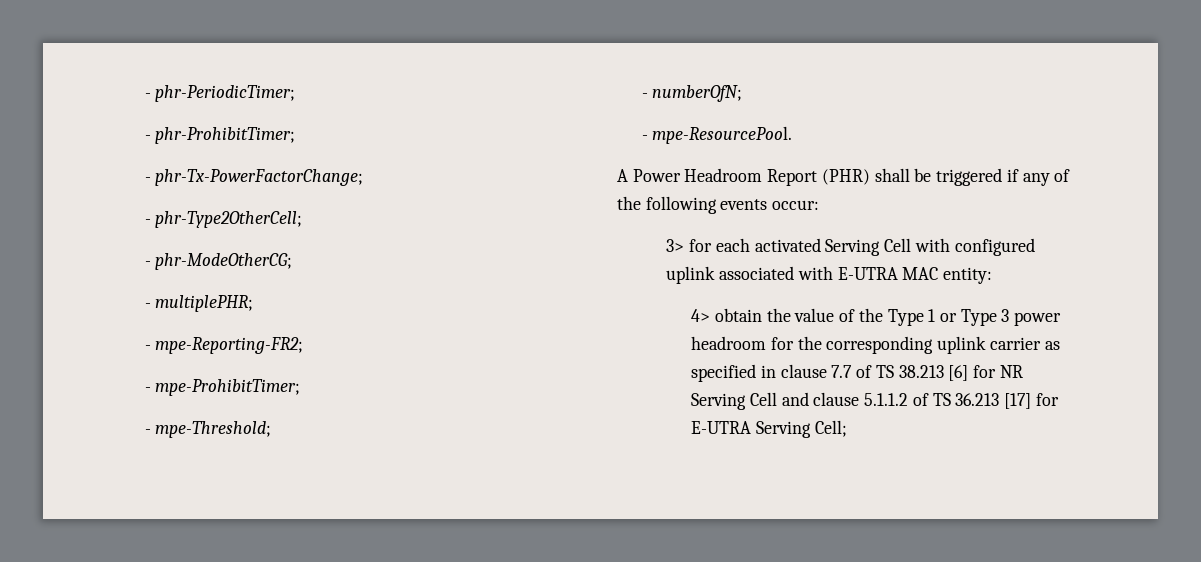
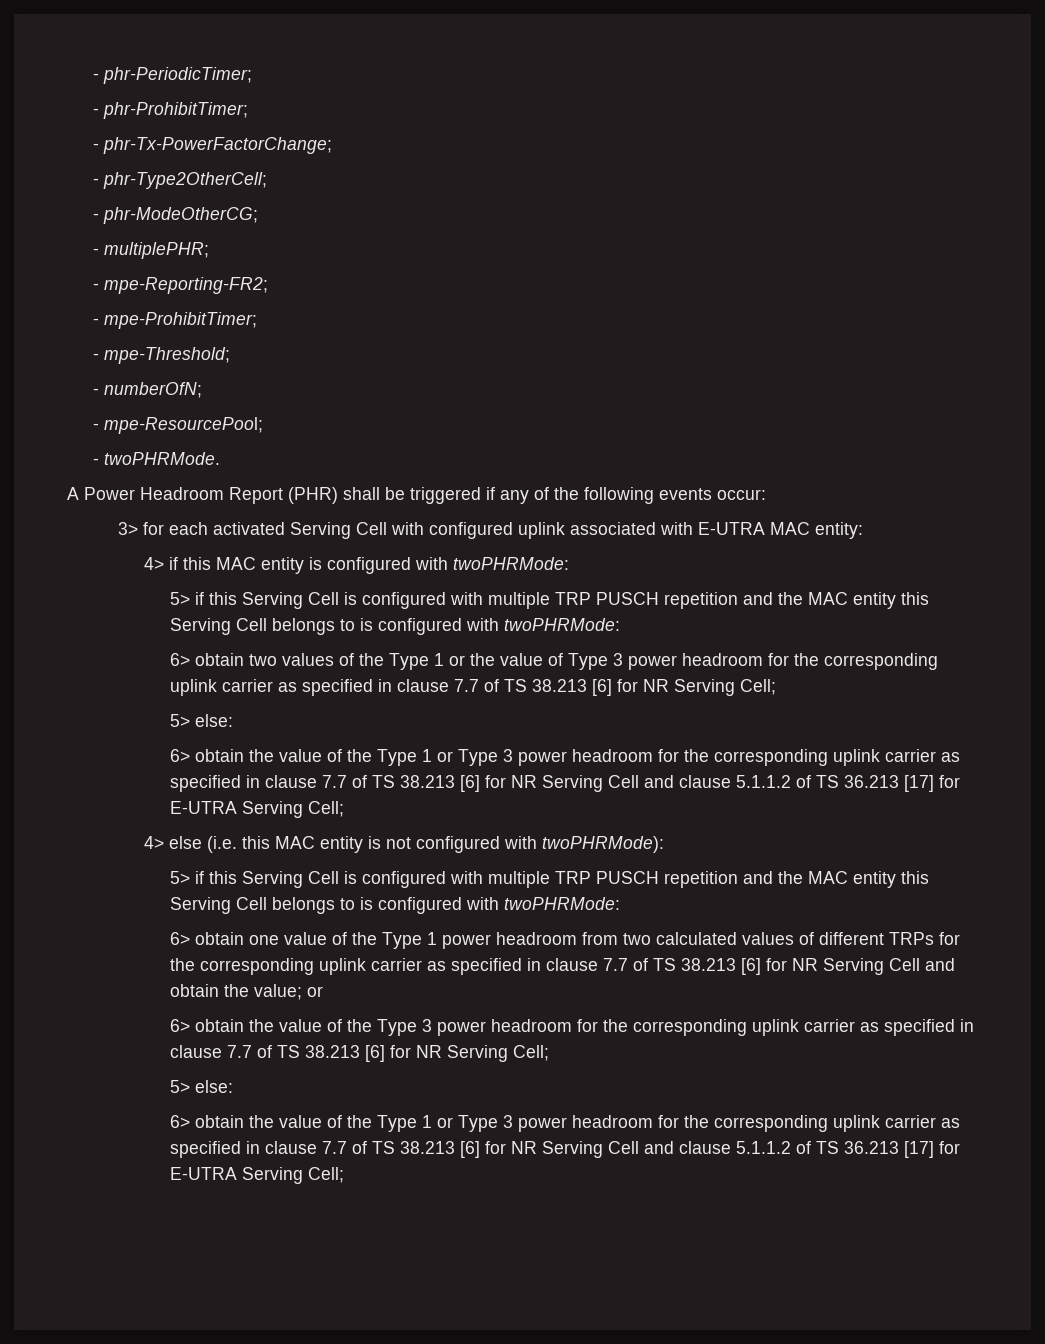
[652,126,793,144] mpe-ResourcePool. -> [103,417,263,434] [92,452,220,465] mpe-ResourcePool; // - twoPHRMode.
(711, 315) none -> [169,557,570,574] [169,592,929,609] [169,618,620,635] [169,653,938,670] [169,679,776,696] [169,714,233,727] [169,749,190,762] if this MAC entity is configured with twoPHRMode: // 5> if this Serving Cell is configured with multiple TRP PUSCH repetition and the MAC entity this Serving Cell belongs to is configured with twoPHRMode: // 6> obtain two values of the Type 1 or the value of Type 3 power headroom for the corresponding uplink carrier as specified in clause 7.7 of TS 38.213 [6] for NR Serving Cell; // 5> else: // 6>
(847, 428) none -> [144,836,665,853] [169,871,929,888] [169,897,620,914] [169,932,960,949] [169,958,955,975] [169,984,323,1000] [169,1019,974,1036] [169,1045,549,1062] [169,1080,233,1093] [169,1115,960,1132] [169,1141,960,1158] [169,1167,344,1184] // 4> else (i.e. this MAC entity is not configured with twoPHRMode): // 5> if this Serving Cell is configured with multiple TRP PUSCH repetition and the MAC entity this Serving Cell belongs to is configured with twoPHRMode: // 6> obtain one value of the Type 1 power headroom from two calculated values of different TRPs for the corresponding uplink carrier as specified in clause 7.7 of TS 38.213 [6] for NR Serving Cell and obtain the value; or // 6> obtain the value of the Type 3 power headroom for the corresponding uplink carrier as specified in clause 7.7 of TS 38.213 [6] for NR Serving Cell; // 5> else: // 6> obtain the value of the Type 1 or Type 3 power headroom for the corresponding uplink carrier as specified in clause 7.7 of TS 38.213 [6] for NR Serving Cell and clause 5.1.1.2 of TS 36.213 [17] for E-UTRA Serving Cell;

